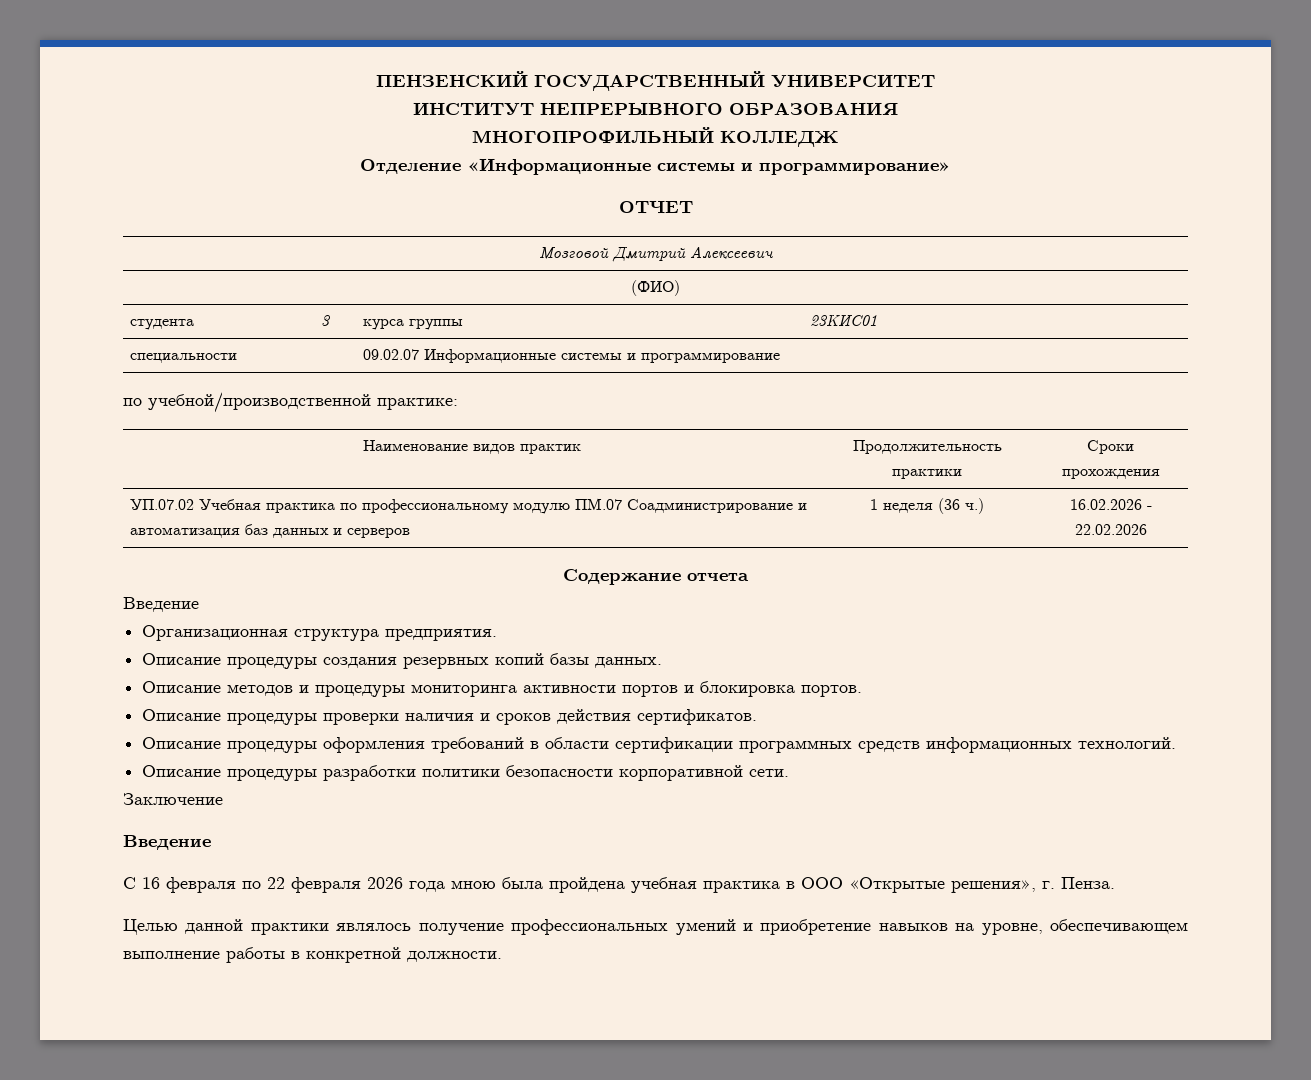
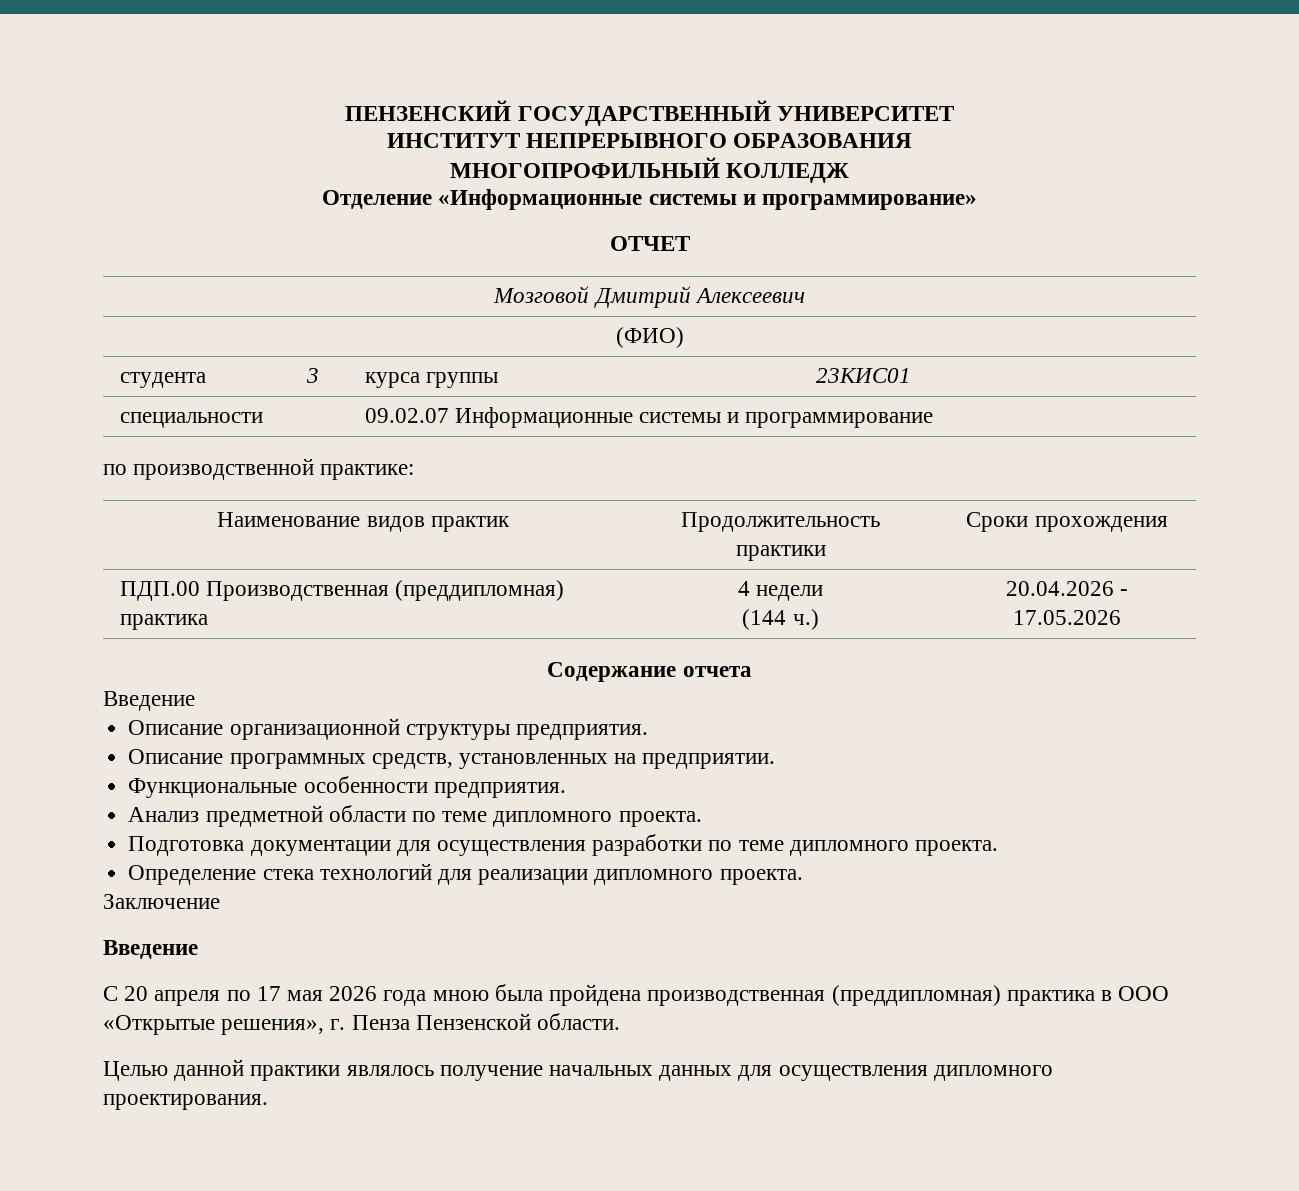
[148,392,371,413] учебной/производственной -> [133,458,315,480] производственной
[130,498,808,514] [130,524,411,538] [870,498,984,514] [1069,499,1152,510] [1074,524,1147,535] УП.07.02 Учебная практика по профессиональному модулю ПМ.07 Соадминистрирование и автоматизация баз данных и серверов | 1 неделя (36 ч.) | 16.02.2026 - 22.02.2026 -> [119,580,564,601] [119,614,208,630] [737,581,824,601] [742,609,819,630] [1005,581,1129,596] [1013,610,1121,625] ПДП.00 Производственная (преддипломная) практика | 4 недели // (144 ч.) | 20.04.2026 - 17.05.2026
[142,625,380,641] Организационная структура -> [128,718,510,740] Описание организационной структуры
[227,653,663,669] [142,681,863,697] [142,709,758,725] [142,737,1177,753] [142,765,790,781] [123,793,223,805] [123,835,211,850] [123,877,361,893] процедуры создания резервных копий базы данных. // Описание методов и процедуры мониторинга активности портов и блокировка портов. // Описание процедуры проверки наличия и сроков действия сертификатов. // Описание процедуры оформления требований в области сертификации программных средств информационных технологий. // Описание процедуры разработки политики безопасности корпоративной сети. // Заключение // Введение // С 16 февраля по 22 февраля -> [229,753,776,769] [128,776,566,798] [128,805,702,827] [128,834,998,856] [128,863,803,885] [103,894,220,909] [103,940,198,959] [103,986,324,1006] программных средств, установленных на предприятии. // Функциональные особенности предприятия. // Анализ предметной области по теме дипломного проекта. // Подготовка документации для осуществления разработки по теме дипломного проекта. // Определение стека технологий для реализации дипломного проекта. // Заключение // Введение // С 20 апреля по 17 мая
[631,877,697,893] учебная -> [647,985,1001,1006] производственная (преддипломная)
[1061,877,1115,889] Пенза. -> [351,1013,621,1030] Пенза Пензенской области.
[511,919,1188,935] [123,947,502,963] профессиональных умений и приобретение навыков на уровне, обеспечивающем выполнение работы в конкретной должности. -> [549,1065,1053,1081] [103,1094,268,1110] начальных данных для осуществления дипломного проектирования.

